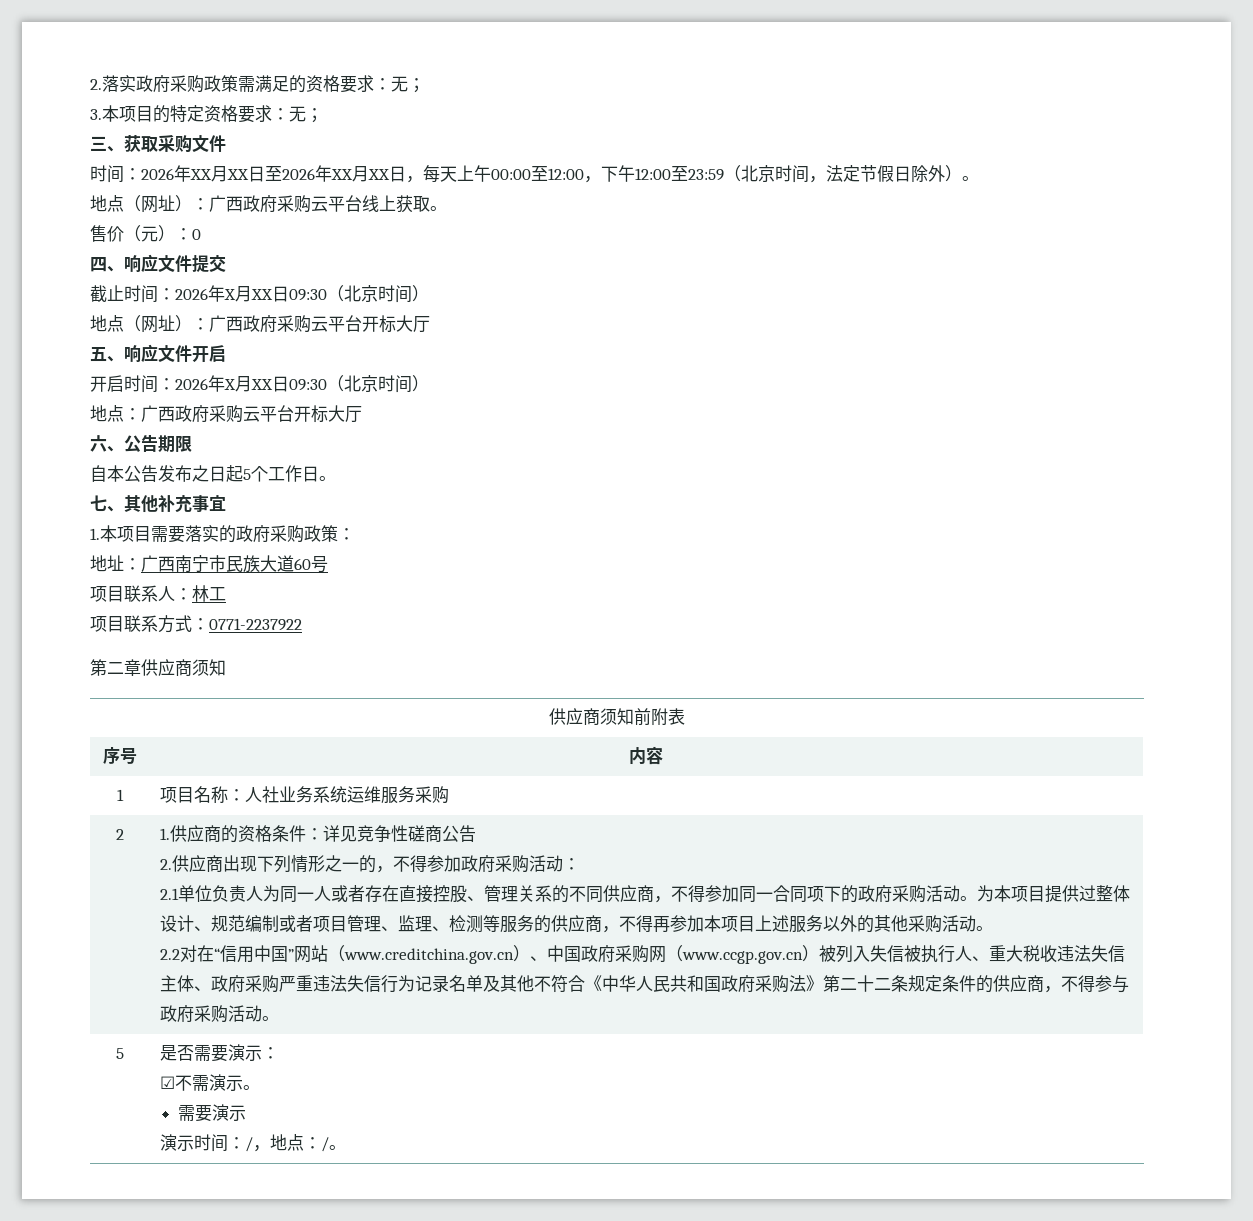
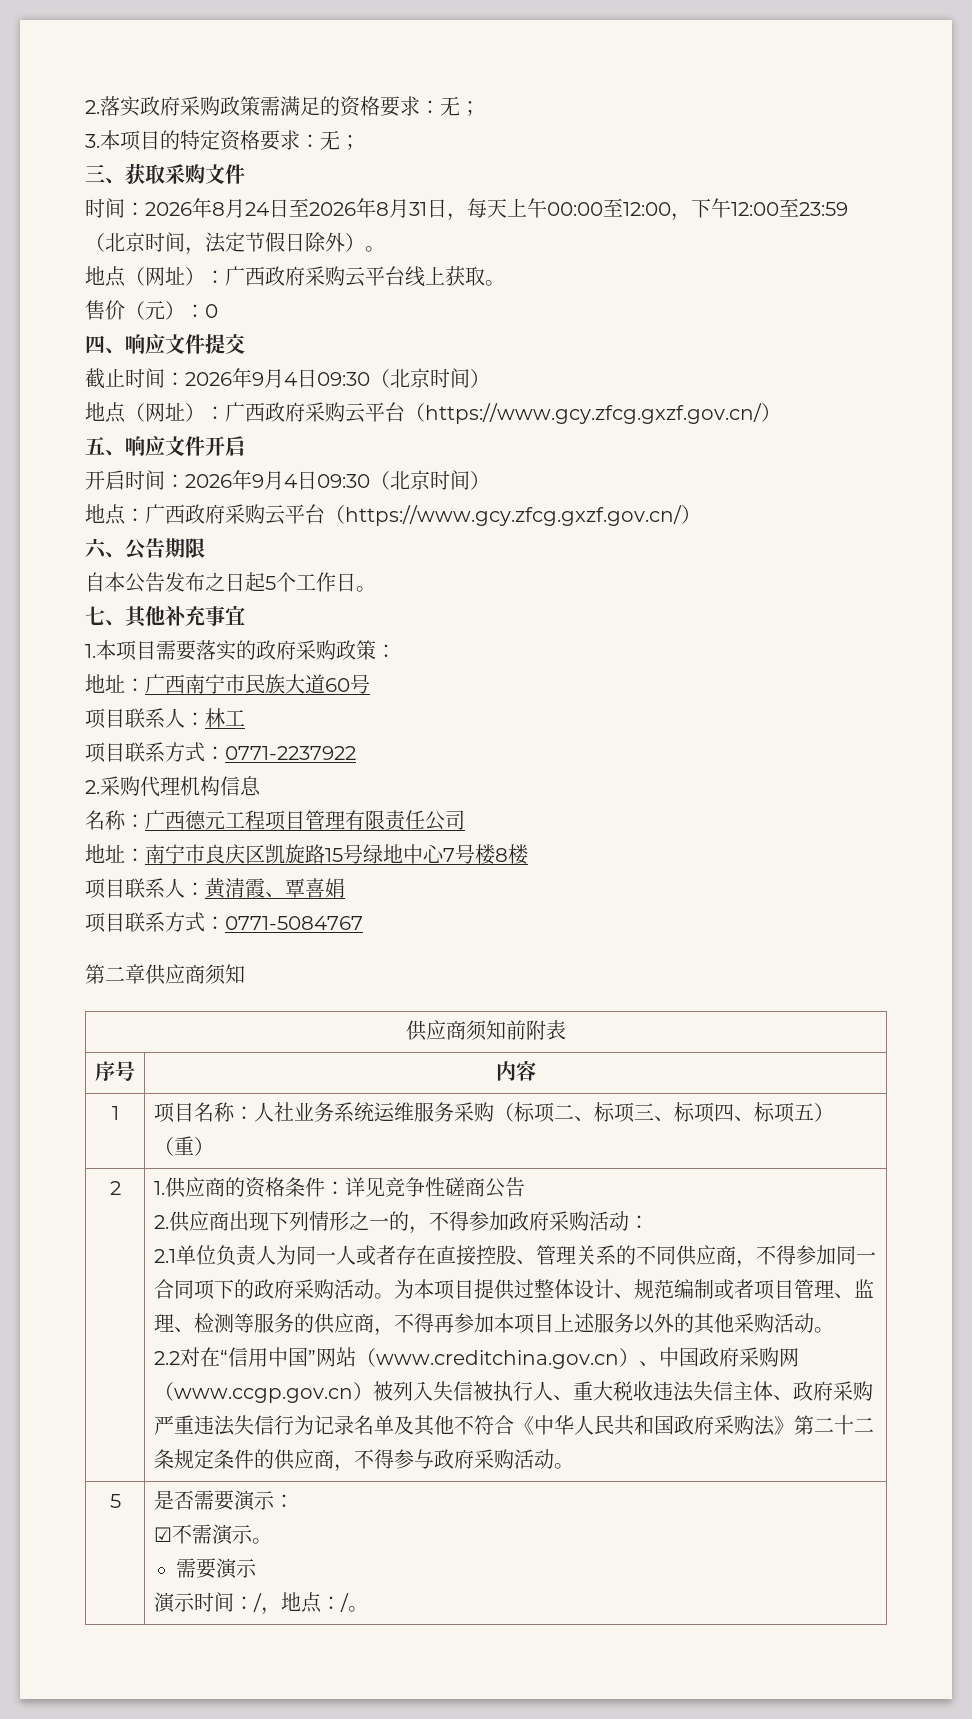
[190,165,390,182] XX月XX日至2026年XX月XX -> [212,198,427,218] 8月24日至2026年8月31
[224,286,273,302] X月XX -> [252,369,297,388] 9月4
[362,315,430,333] 开标大厅 -> [405,403,781,424] （https://www.gcy.zfcg.gxzf.gov.cn/）
[224,376,273,392] X月XX -> [252,471,297,490] 9月4
[294,405,362,423] 开标大厅 -> [325,505,701,526] （https://www.gcy.zfcg.gxzf.gov.cn/）
(302, 624) none -> [85,776,261,797] [85,810,465,831] [85,844,528,865] [85,878,345,899] [85,912,363,933] // 2.采购代理机构信息 // 名称：广西德元工程项目管理有限责任公司 // 地址：南宁市良庆区凯旋路15号绿地中心7号楼8楼 // 项目联系人：黄清霞、覃喜娟 // 项目联系方式：0771-5084767
(449, 795) none -> [493,1102,834,1123] [153,1136,214,1156] （标项二、标项三、标项四、标项五）（重）

